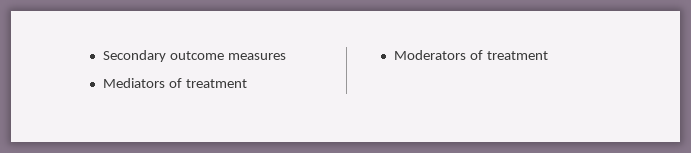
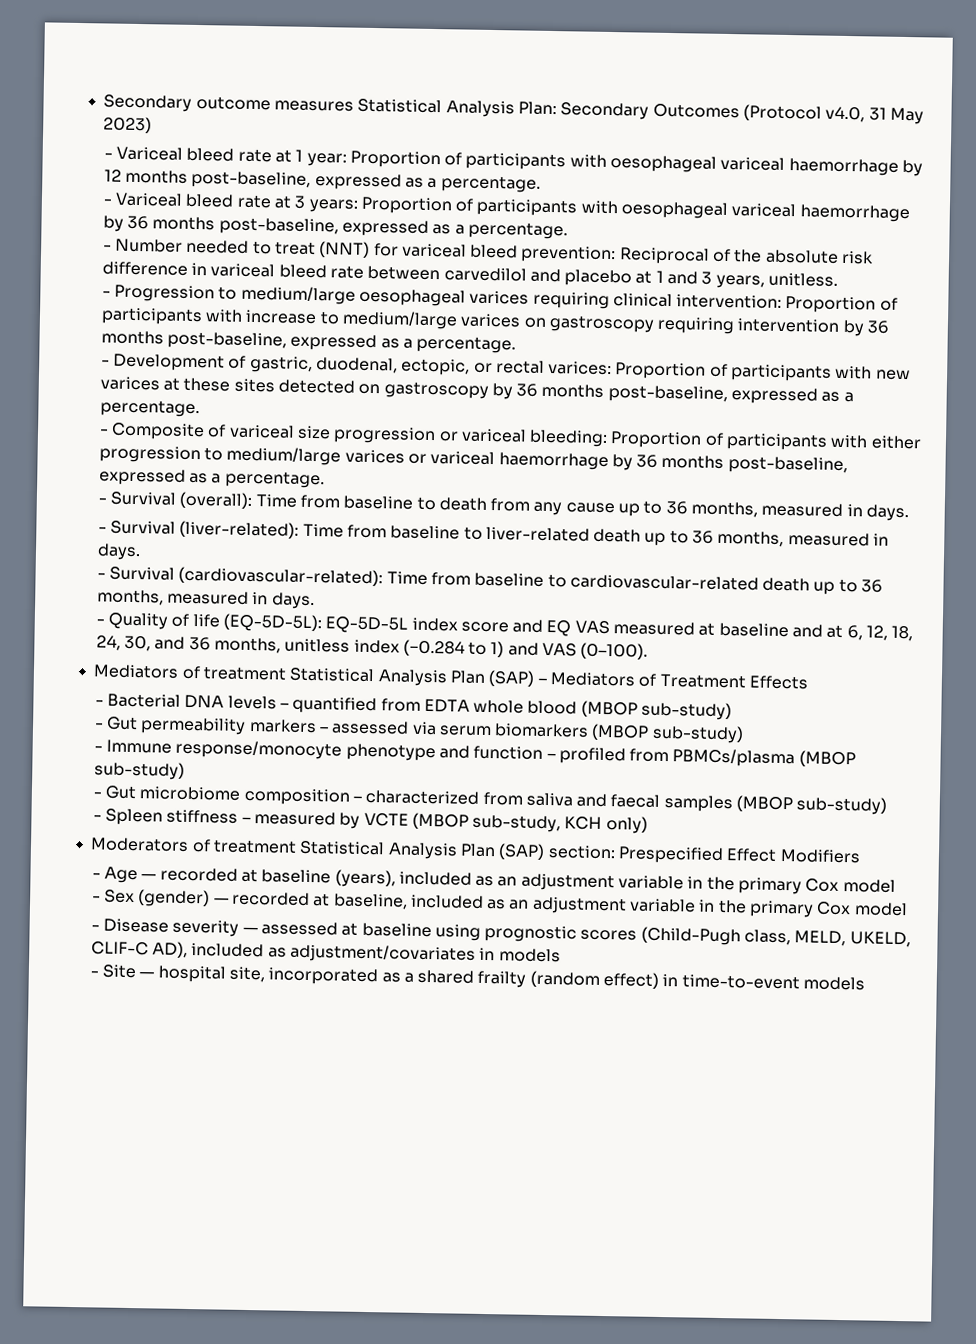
[102,78,247,88] [393,50,548,60] // Mediators of treatment // Moderators of treatment -> [357,98,924,125] [103,116,153,134] [103,146,924,177] [103,169,541,193] [102,192,910,223] [102,215,568,240] [102,238,875,265] [101,261,839,289] [101,284,898,314] [100,307,891,337] [100,330,517,354] [100,353,911,382] [99,376,854,405] [99,399,200,418] [98,422,922,451] [98,445,848,475] [98,468,325,489] [97,491,910,522] [97,520,890,547] [96,543,141,561] [96,566,884,595] [96,589,315,610] [95,612,914,642] [95,635,649,660] [93,664,808,690] [94,693,733,721] [93,716,744,744] [93,739,856,768] [93,761,185,780] [92,785,888,815] [92,808,648,834] [90,837,861,865] [91,866,896,895] [91,889,908,918] [90,918,911,948] [90,941,561,964] [89,964,866,991] Statistical Analysis Plan: Secondary Outcomes (Protocol v4.0, 31 May 2023) // - Variceal bleed rate at 1 year: Proportion of participants with oesophageal variceal haemorrhage by 12 months post-baseline, expressed as a percentage. // - Variceal bleed rate at 3 years: Proportion of participants with oesophageal variceal haemorrhage by 36 months post-baseline, expressed as a percentage. // - Number needed to treat (NNT) for variceal bleed prevention: Reciprocal of the absolute risk difference in variceal bleed rate between carvedilol and placebo at 1 and 3 years, unitless. // - Progression to medium/large oesophageal varices requiring clinical intervention: Proportion of participants with increase to medium/large varices on gastroscopy requiring intervention by 36 months post-baseline, expressed as a percentage. // - Development of gastric, duodenal, ectopic, or rectal varices: Proportion of participants with new varices at these sites detected on gastroscopy by 36 months post-baseline, expressed as a percentage. // - Composite of variceal size progression or variceal bleeding: Proportion of participants with either progression to medium/large varices or variceal haemorrhage by 36 months post-baseline, expressed as a percentage. // - Survival (overall): Time from baseline to death from any cause up to 36 months, measured in days. // - Survival (liver-related): Time from baseline to liver-related death up to 36 months, measured in days. // - Survival (cardiovascular-related): Time from baseline to cardiovascular-related death up to 36 months, measured in days. // - Quality of life (EQ-5D-5L): EQ-5D-5L index score and EQ VAS measured at baseline and at 6, 12, 18, 24, 30, and 36 months, unitless index (−0.284 to 1) and VAS (0–100). // Mediators of treatment Statistical Analysis Plan (SAP) – Mediators of Treatment Effects // - Bacterial DNA levels – quantified from EDTA whole blood (MBOP sub-study) // - Gut permeability markers – assessed via serum biomarkers (MBOP sub-study) // - Immune response/monocyte phenotype and function – profiled from PBMCs/plasma (MBOP sub-study) // - Gut microbiome composition – characterized from saliva and faecal samples (MBOP sub-study) // - Spleen stiffness – measured by VCTE (MBOP sub-study, KCH only) // Moderators of treatment Statistical Analysis Plan (SAP) section: Prespecified Effect Modifiers // - Age — recorded at baseline (years), included as an adjustment variable in the primary Cox model // - Sex (gender) — recorded at baseline, included as an adjustment variable in the primary Cox model // - Disease severity — assessed at baseline using prognostic scores (Child-Pugh class, MELD, UKELD, CLIF-C AD), included as adjustment/covariates in models // - Site — hospital site, incorporated as a shared frailty (random effect) in time-to-event models

